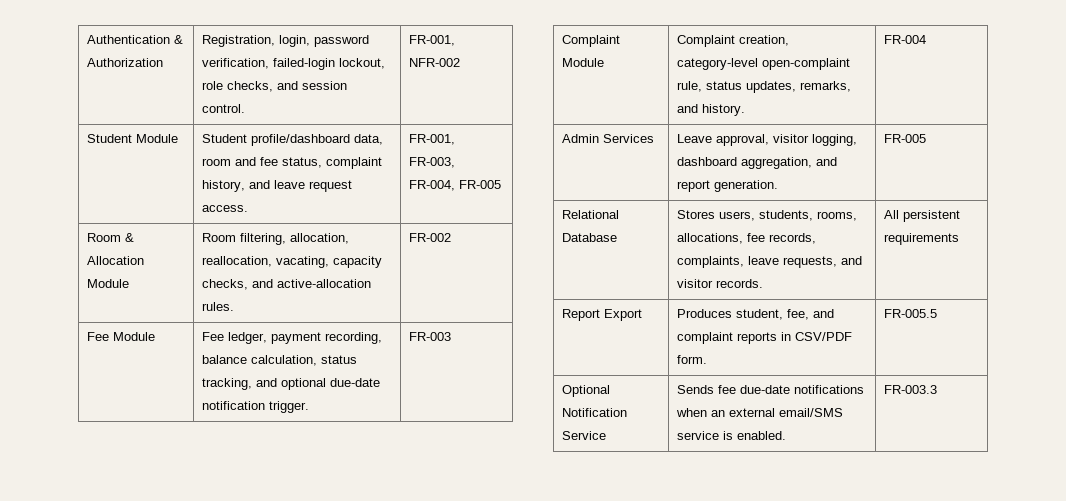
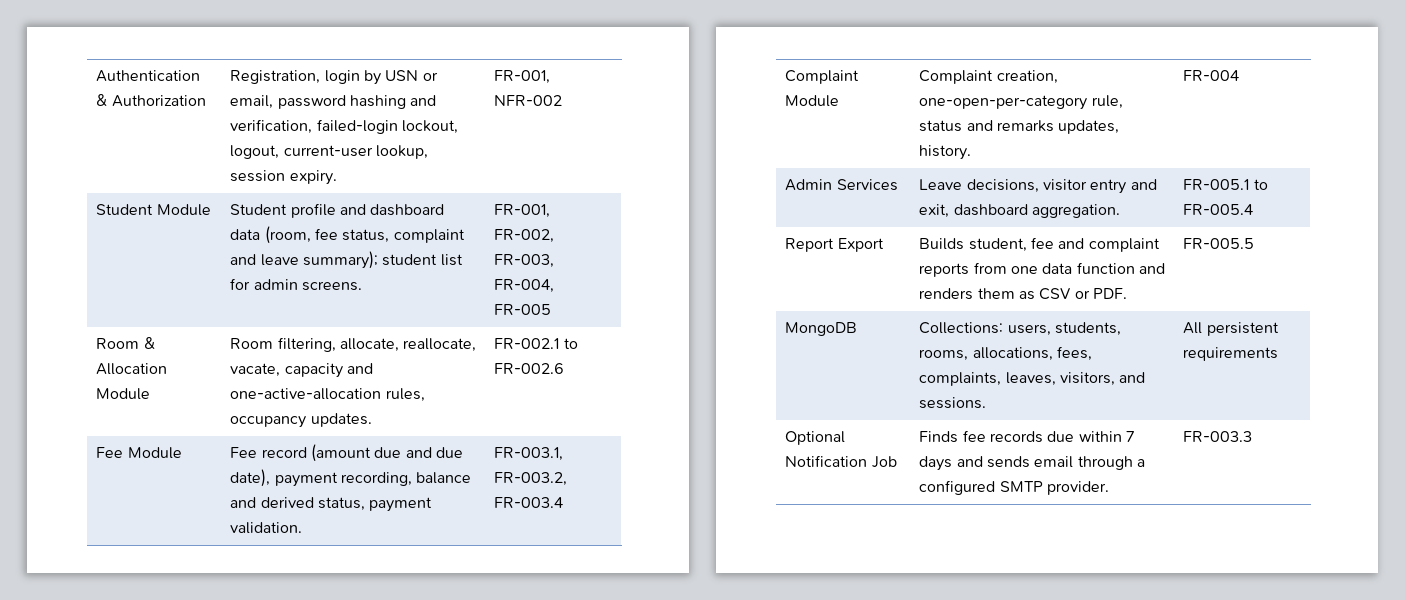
[279,35,370,47] [202,58,386,70] [202,81,348,92] [202,104,246,113] login, password verification, failed-login lockout, role checks, and session control. -> [324,70,438,85] [230,95,437,109] [230,119,458,134] [230,145,428,159] [230,170,337,185] login by USN or email, password hashing and verification, failed-login lockout, logout, current-user lookup, session expiry.
[251,134,384,146] [202,157,257,166] profile/dashboard data, room and -> [290,203,445,218] [230,226,311,244] profile and dashboard data (room,
[202,180,246,192] history, -> (465, 236) none
[309,180,353,192] [202,205,249,212] [409,134,456,145] request access. | FR-001, -> [302,251,463,269] [230,278,362,291] [494,204,551,218] [494,229,555,243] summary); student list for admin screens. | FR-001, FR-002,
[290,233,350,244] [202,256,383,268] [202,279,372,290] [202,302,235,311] [409,233,452,242] [87,332,156,341] [202,332,383,344] [202,355,358,366] [202,378,381,390] [202,401,310,413] [409,332,452,341] [562,35,621,47] [562,58,605,67] [677,35,790,47] [677,58,851,70] [677,81,852,93] [677,104,699,113] allocation, reallocation, vacating, capacity checks, and active-allocation rules. | FR-002 // Fee Module | Fee ledger, payment recording, balance calculation, status tracking, and optional due-date notification trigger. | FR-003 // Complaint Module | Complaint creation, category-level open-complaint rule, status updates, remarks, and -> [339,338,477,352] [230,363,373,378] [230,388,425,402] [230,413,372,428] [494,338,578,349] [494,363,565,374] [96,447,182,459] [230,444,463,462] [230,469,472,487] [230,497,433,512] [230,522,303,534] [494,447,564,461] [494,472,568,486] [494,497,564,508] [785,70,860,84] [785,95,840,107] [919,70,1058,84] [919,95,1123,110] [919,120,1120,134] allocate, reallocate, vacate, capacity and one-active-allocation rules, occupancy updates. | FR-002.1 to FR-002.6 // Fee Module | Fee record (amount due and due date), payment recording, balance and derived status, payment validation. | FR-003.1, FR-003.2, FR-003.4 // Complaint Module | Complaint creation, one-open-per-category rule, status and remarks updates,
[716,134,858,146] [677,157,838,169] [677,180,779,192] [884,134,927,143] [562,210,620,219] [562,233,618,242] [677,210,858,221] [677,233,817,244] [677,256,863,268] [677,279,764,288] [884,210,961,222] [884,233,960,245] [562,309,643,321] [677,309,835,320] [677,332,853,344] [677,355,708,364] [884,309,938,318] [562,385,611,397] [562,408,628,417] [562,431,607,440] [677,385,865,394] [676,408,844,417] [677,431,787,440] approval, visitor logging, dashboard aggregation, and report generation. | FR-005 // Relational Database | Stores users, students, rooms, allocations, fee records, complaints, leave requests, and visitor records. | All persistent requirements // Report Export | Produces student, fee, and complaint reports in CSV/PDF form. | FR-005.5 // Optional Notification Service | Sends fee due-date notifications when an external email/SMS service is enabled. -> [966,179,1157,194] [919,204,1120,218] [1183,179,1268,190] [1183,204,1254,215] [785,238,884,252] [919,237,1160,252] [919,262,1165,277] [919,288,1127,300] [1183,238,1255,249] [785,322,858,336] [919,322,1121,336] [919,346,1092,361] [919,372,1146,386] [919,397,987,409] [1183,322,1279,336] [1183,347,1279,361] [785,431,846,445] [785,455,897,468] [919,430,1135,443] [919,456,1145,471] [919,480,1109,495] decisions, visitor entry and exit, dashboard aggregation. | FR-005.1 to FR-005.4 // Report Export | Builds student, fee and complaint reports from one data function and renders them as CSV or PDF. | FR-005.5 // MongoDB | Collections: users, students, rooms, allocations, fees, complaints, leaves, visitors, and sessions. | All persistent requirements // Optional Notification Job | Finds fee records due within 7 days and sends email through a configured SMTP provider.

